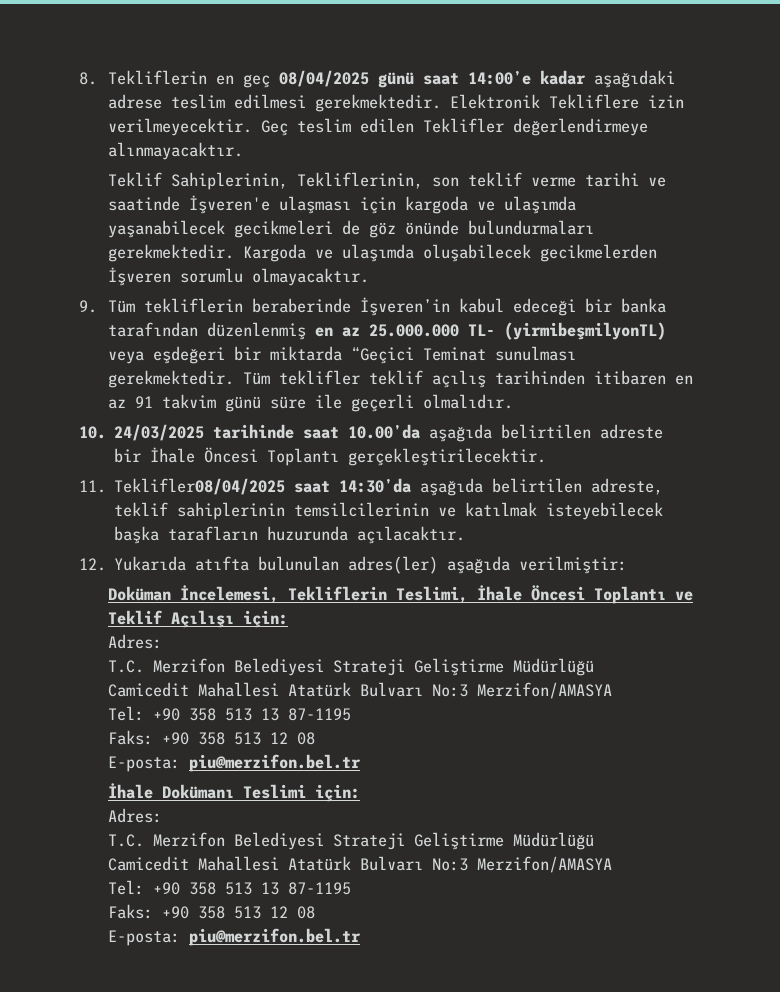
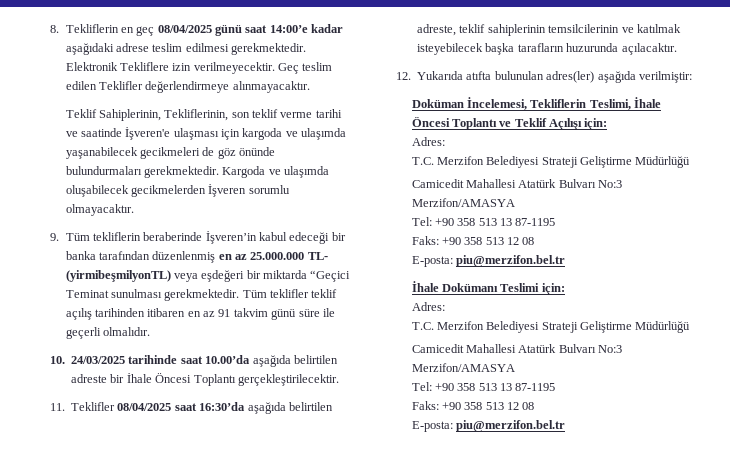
[113,478,411,495] Teklifler08/04/2025 saat 14:30’da -> [71,402,246,411] Teklifler 08/04/2025 saat 16:30’da

